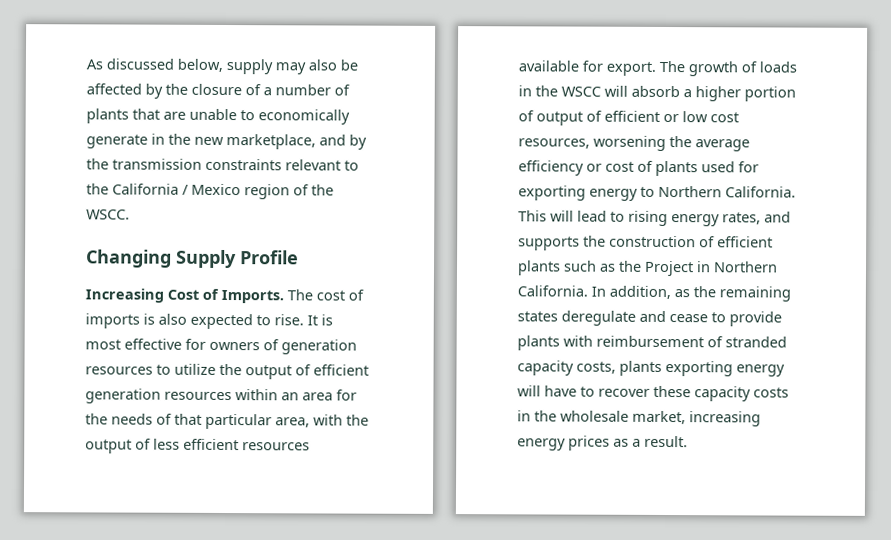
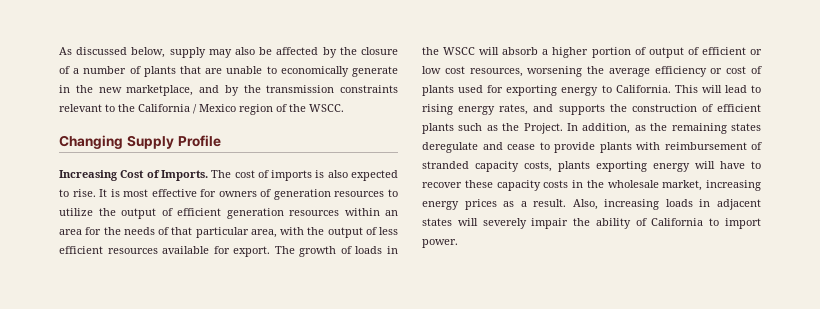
[658,185,722,198] Northern -> (612, 89) none
[644,260,778,277] [517,285,588,297] Project in Northern California. -> [523,123,563,134] Project.
(688, 441) none -> [572,199,761,210] [422,218,761,229] [422,239,458,248] Also, increasing loads in adjacent states will severely impair the ability of California to import power.

